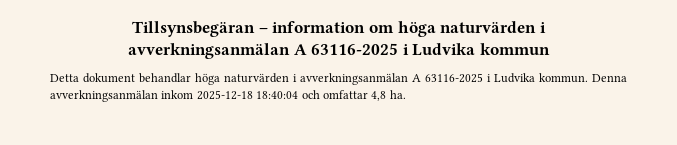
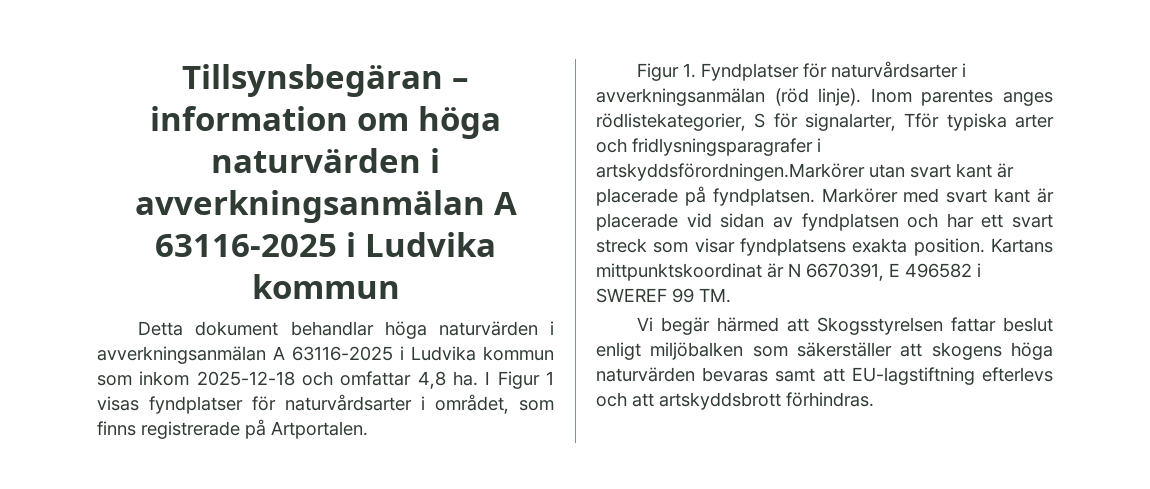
[539,73,627,83] [50,90,158,102] kommun. Denna avverkningsanmälan -> [483,346,554,361] [97,375,132,386] kommun som
[256,91,299,99] 18:40:04 -> (295, 378) none
(406, 94) none -> [485,371,554,389] [97,394,554,414] [97,419,368,439] [637,61,967,81] [596,88,1053,106] [596,113,1054,131] [596,138,821,156] [596,163,1014,181] [596,186,1054,206] [596,213,1053,231] [596,238,1053,256] [596,263,981,281] [596,288,731,303] [637,317,1053,335] [596,342,1053,360] [596,367,1053,385] [596,392,874,410] I Figur 1 visas fyndplatser för naturvårdsarter i området, som finns registrerade på Artportalen. // Figur 1. Fyndplatser för naturvårdsarter i avverkningsanmälan (röd linje). Inom parentes anges rödlistekategorier, S för signalarter, Tför typiska arter och fridlysningsparagrafer i artskyddsförordningen.Markörer utan svart kant är placerade på fyndplatsen. Markörer med svart kant är placerade vid sidan av fyndplatsen och har ett svart streck som visar fyndplatsens exakta position. Kartans mittpunktskoordinat är N 6670391, E 496582 i SWEREF 99 TM. // Vi begär härmed att Skogsstyrelsen fattar beslut enligt miljöbalken som säkerställer att skogens höga naturvärden bevaras samt att EU-lagstiftning efterlevs och att artskyddsbrott förhindras.

